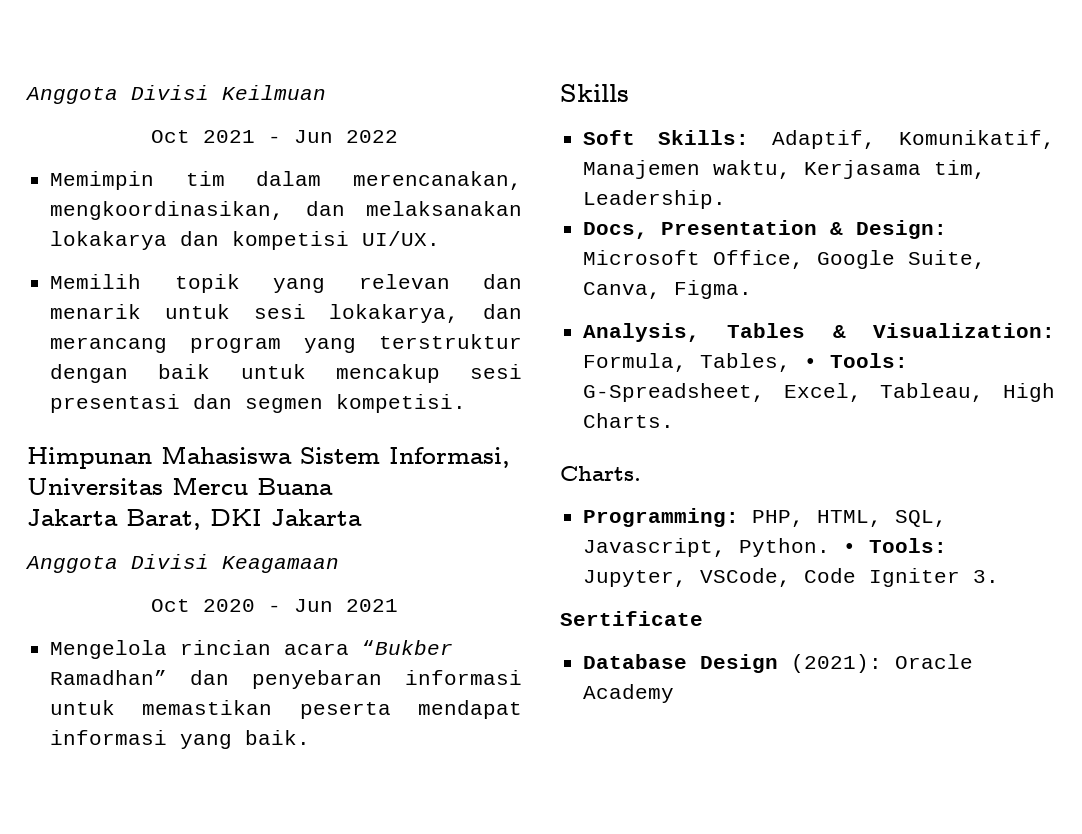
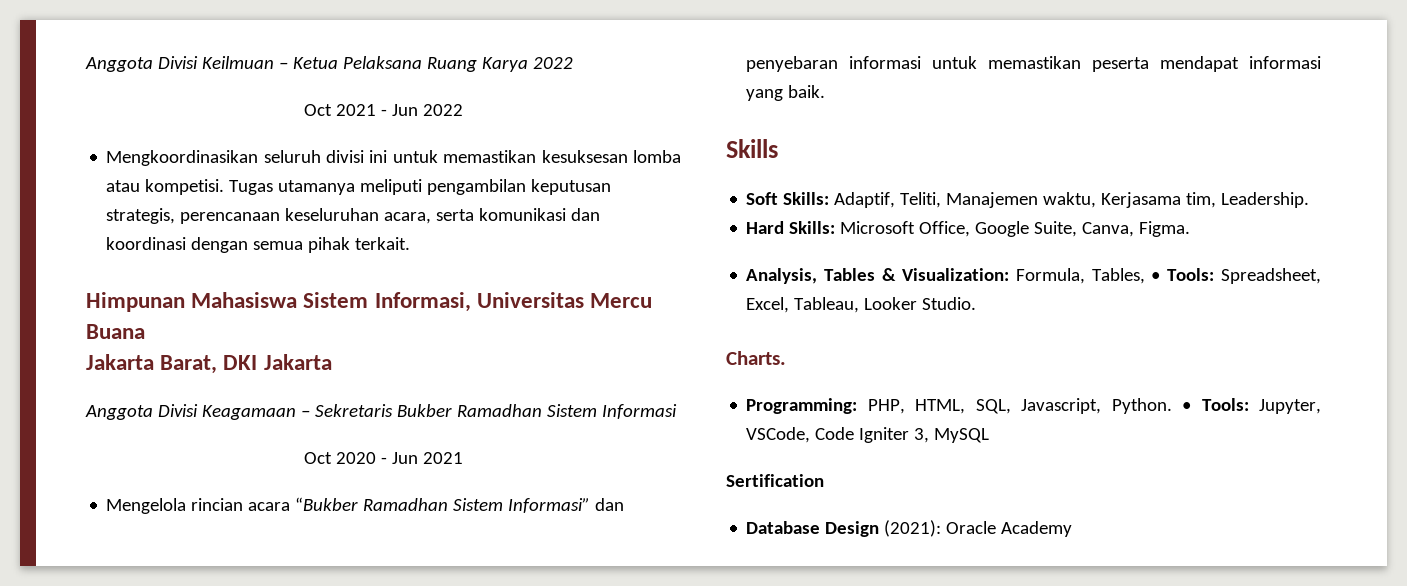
(326, 92) none -> [278,56,573,72] – Ketua Pelaksana Ruang Karya 2022
[50,171,522,190] [50,201,522,220] [50,231,441,250] [50,274,522,293] [50,304,522,323] [50,334,522,353] [50,364,522,383] [50,394,467,413] Memimpin tim dalam merencanakan, mengkoordinasikan, dan melaksanakan lokakarya dan kompetisi UI/UX. // Memilih topik yang relevan dan menarik untuk sesi lokakarya, dan merancang program yang terstruktur dengan baik untuk mencakup sesi presentasi dan segmen kompetisi. -> [106,150,681,166] [106,179,612,195] [106,208,601,224] [106,237,411,253] Mengkoordinasikan seluruh divisi ini untuk memastikan kesuksesan lomba atau kompetisi. Tugas utamanya meliputi pengambilan keputusan strategis, perencanaan keseluruhan acara, serta komunikasi dan koordinasi dengan semua pihak terkait.
(339, 564) none -> [300,404,677,419] – Sekretaris Bukber Ramadhan Sistem Informasi
[50,670,168,685] Ramadhan” -> [363,498,591,513] Ramadhan Sistem Informasi”
[899,130,1055,149] Komunikatif, -> [900,192,942,208] Teliti,
[583,220,948,239] Docs, Presentation & Design: -> [746,221,836,234] Hard Skills:
[583,383,766,402] G-Spreadsheet, -> [1221,268,1321,284] Spreadsheet,
[1003,383,1055,402] [583,413,675,428] High Charts. -> [864,297,977,310] Looker Studio.
[973,570,1000,583] [560,611,703,626] 3. // Sertificate -> [914,428,990,443] [726,474,824,487] 3, MySQL // Sertification

